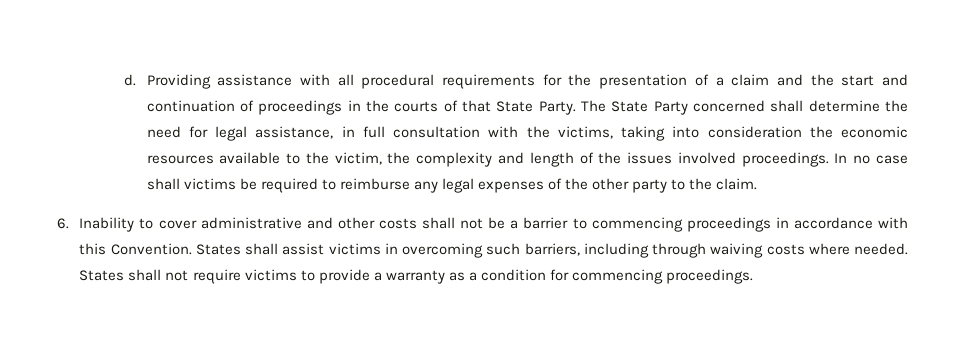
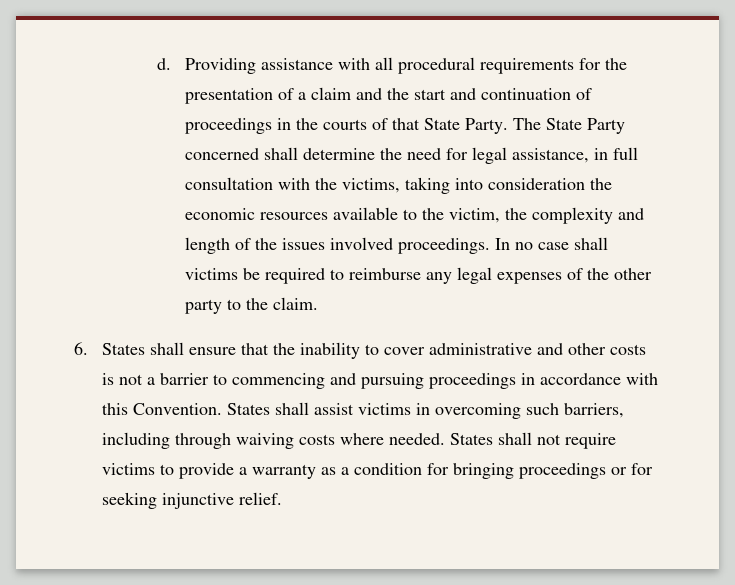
[79,217,135,232] Inability -> [101,342,360,359] States shall ensure that the inability
[422,217,506,229] shall not be -> [101,373,143,385] is not
(683, 224) none -> [329,373,424,389] and pursuing
[572,269,754,284] commencing proceedings. -> [452,463,653,479] [101,492,282,509] bringing proceedings or for seeking injunctive relief.

